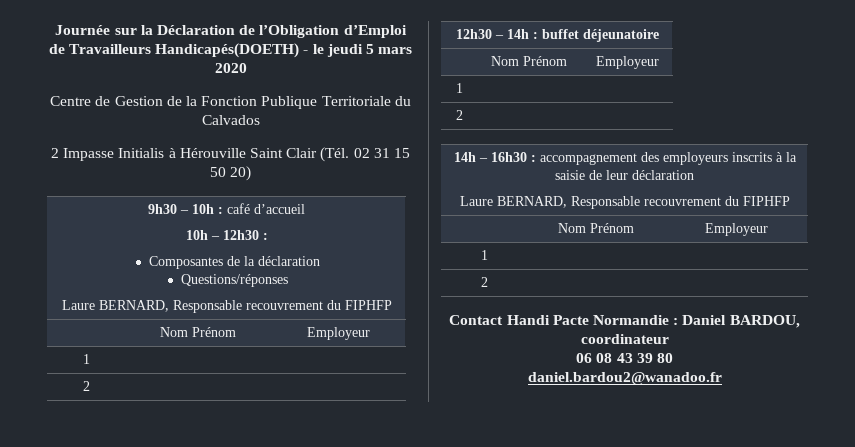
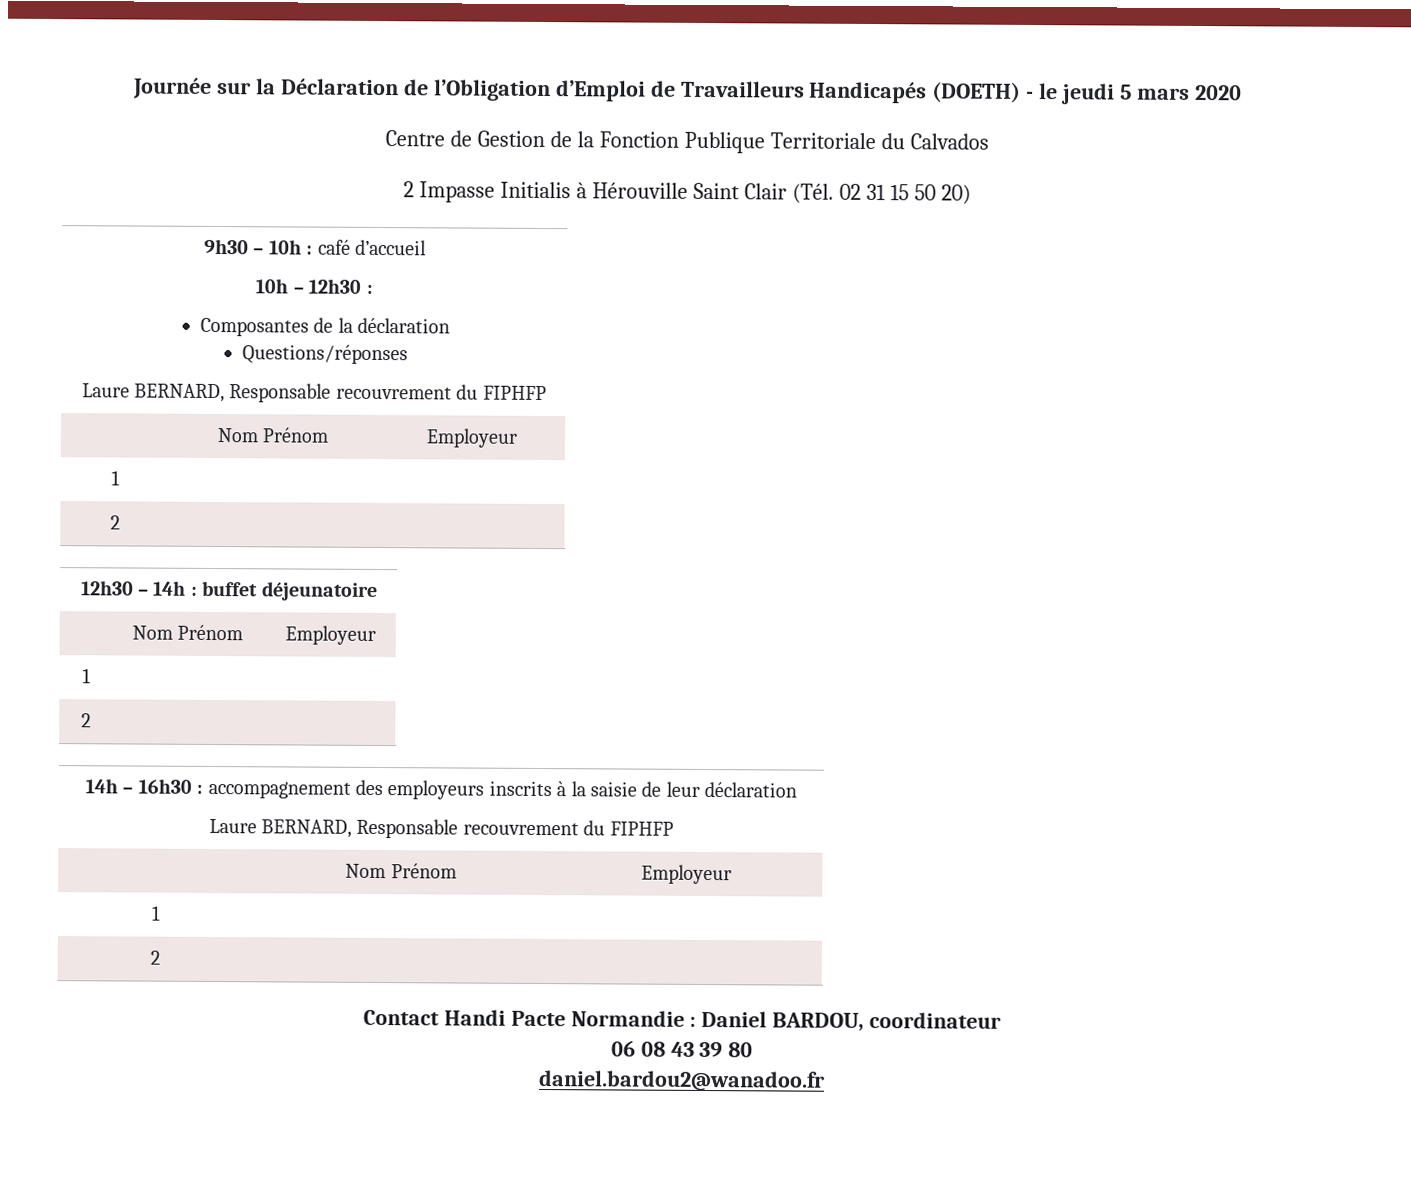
[155,43,300,58] Handicapés(DOETH) -> [809,81,1022,104] Handicapés (DOETH)

